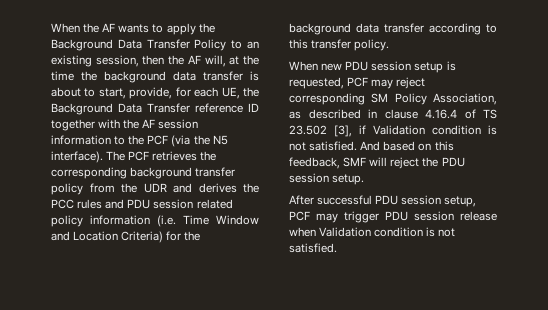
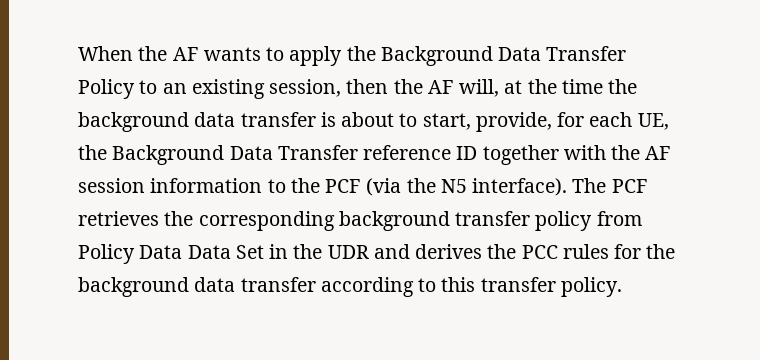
(115, 188) none -> [78,244,289,264] Policy Data Data Set in
[105,199,233,209] [51,215,259,227] [51,231,164,243] and PDU session related policy information (i.e. Time Window and Location Criteria) -> (609, 251) none
[289,61,456,73] [289,77,426,89] [289,93,497,105] [289,109,497,119] [289,125,497,137] [289,141,454,151] [289,157,465,169] [289,173,365,185] [289,195,477,207] [289,211,497,223] [289,227,456,237] [289,243,337,253] // When new PDU session setup is requested, PCF may reject corresponding SM Policy Association, as described in clause 4.16.4 of TS 23.502 [3], if Validation condition is not satisfied. And based on this feedback, SMF will reject the PDU session setup. // After successful PDU session setup, PCF may trigger PDU session release when Validation condition is not satisfied. -> (622, 287) none

